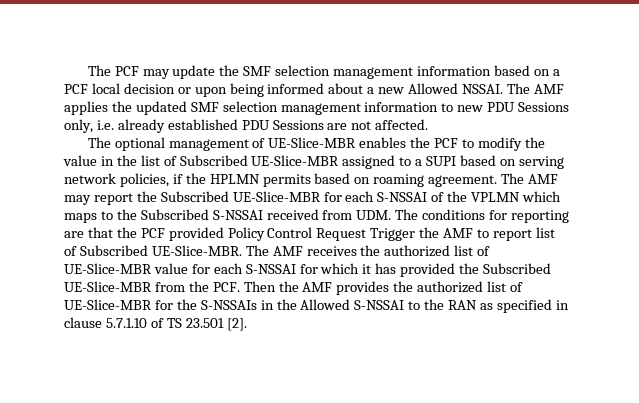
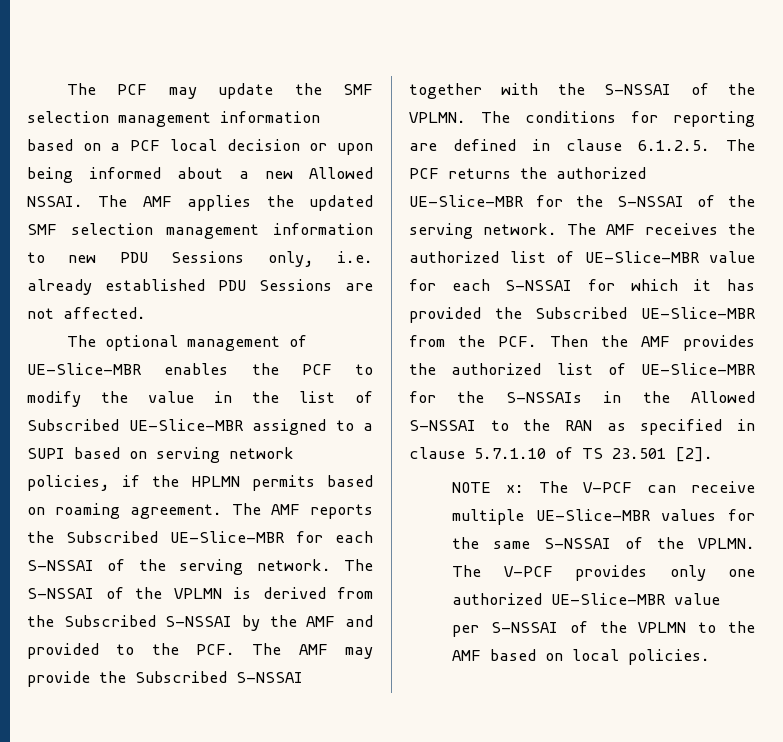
[64,193,133,205] may report -> [310,504,373,519] reports
[471,191,562,202] [64,209,392,223] VPLMN which maps to the Subscribed S-NSSAI received from UDM. -> [179,559,373,575] [27,587,373,599] [27,615,373,631] [27,643,373,659] [27,671,303,687] [409,83,755,99] [409,112,466,123] serving network. The S-NSSAI of the VPLMN is derived from the Subscribed S-NSSAI by the AMF and provided to the PCF. The AMF may provide the Subscribed S-NSSAI together with the S-NSSAI of the VPLMN.
[87,227,555,241] [64,245,242,256] that the PCF provided Policy Control Request Trigger the AMF to report list of Subscribed UE-Slice-MBR. -> [453,139,755,151] [409,167,646,179] [409,195,755,207] [409,223,557,239] defined in clause 6.1.2.5. The PCF returns the authorized UE-Slice-MBR for the S-NSSAI of the serving network.
(247, 324) none -> [452,481,755,493] [452,509,755,525] [452,537,755,549] [452,565,755,581] [452,593,721,605] [452,621,755,637] [452,649,711,665] // NOTE x: The V-PCF can receive multiple UE-Slice-MBR values for the same S-NSSAI of the VPLMN. The V-PCF provides only one authorized UE-Slice-MBR value per S-NSSAI of the VPLMN to the AMF based on local policies.

